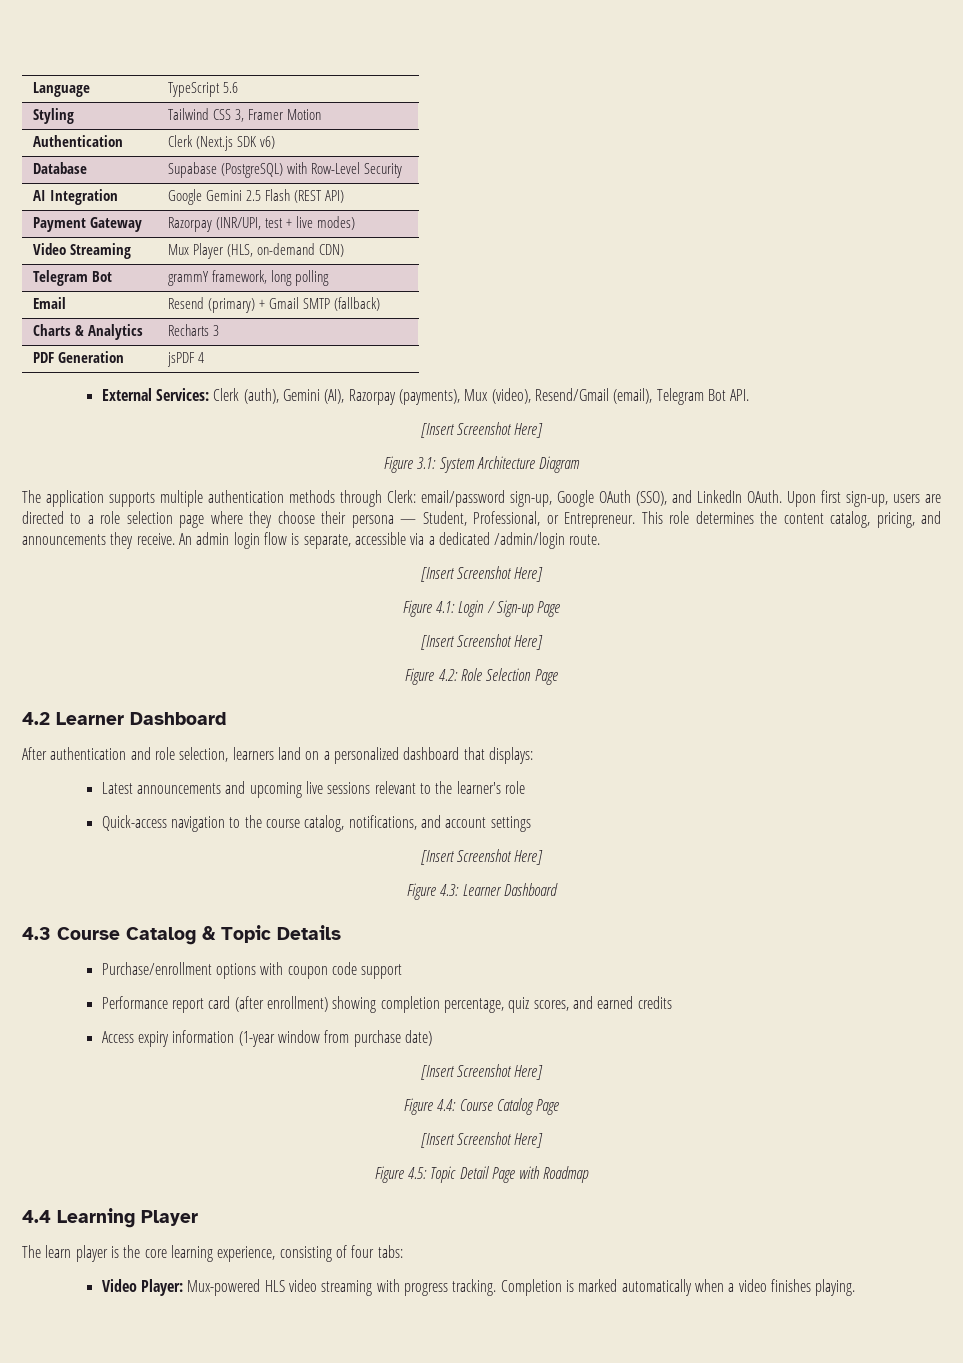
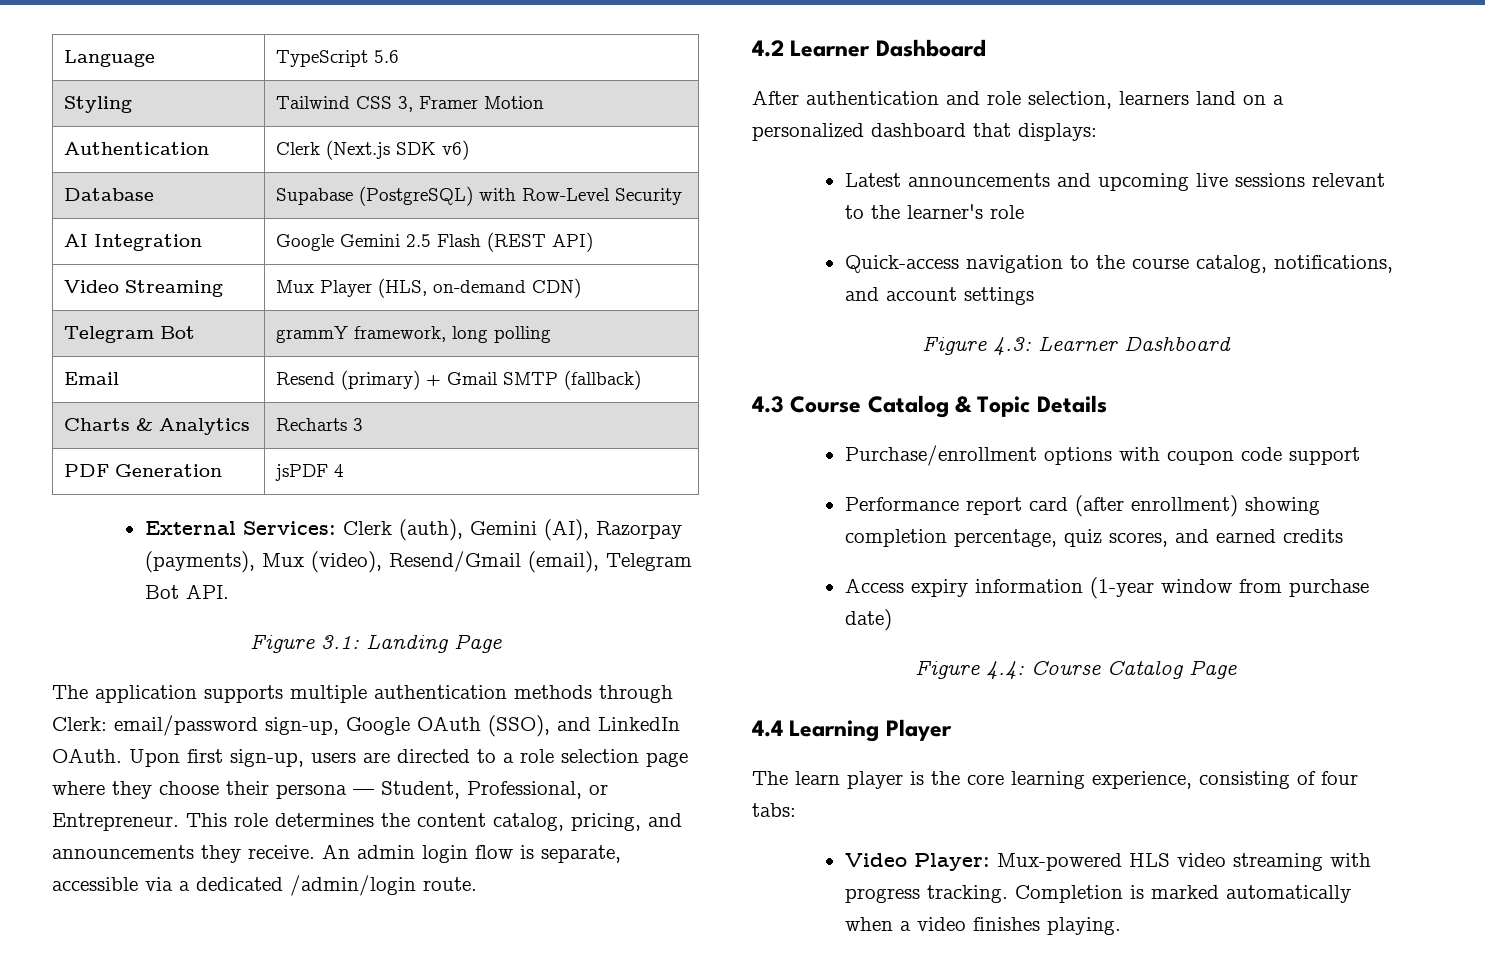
[33,217,143,232] [168,216,355,232] // Payment Gateway | Razorpay (INR/UPI, test + live modes) -> (594, 242) none
[420,422,544,438] // [Insert Screenshot Here] -> (229, 591) none
[439,456,581,473] System Architecture Diagram -> [366,634,502,653] Landing Page
[420,566,544,582] [402,600,561,617] [420,634,544,650] [405,668,558,685] // [Insert Screenshot Here] // Figure 4.1: Login / Sign-up Page // [Insert Screenshot Here] // Figure 4.2: Role Selection Page -> (477, 884) none
[420,849,544,865] // [Insert Screenshot Here] -> (1034, 296) none
[420,1064,544,1080] // [Insert Screenshot Here] -> (892, 620) none
[420,1132,544,1148] [374,1166,590,1183] // [Insert Screenshot Here] // Figure 4.5: Topic Detail Page with Roadmap -> (1237, 669) none

